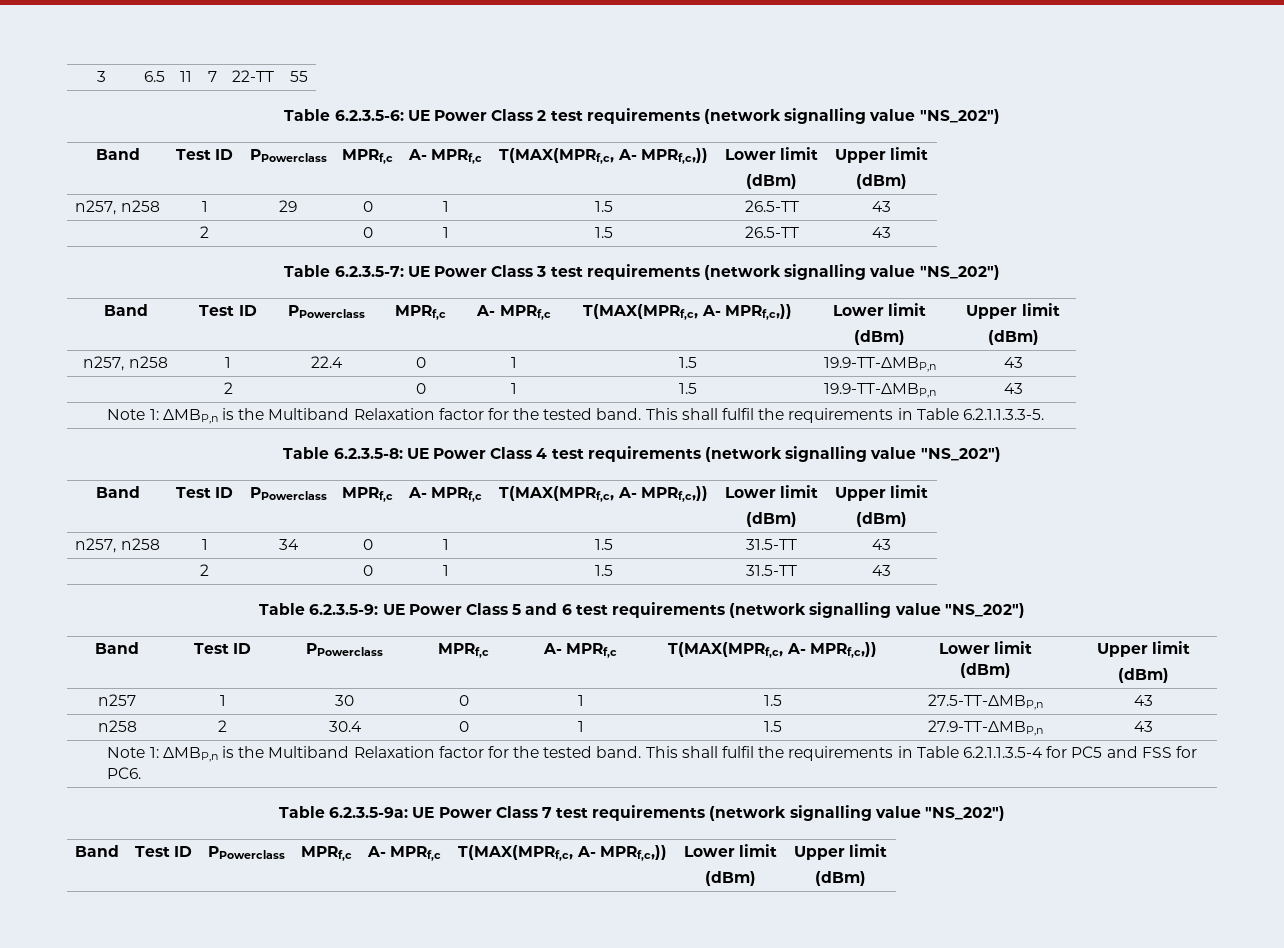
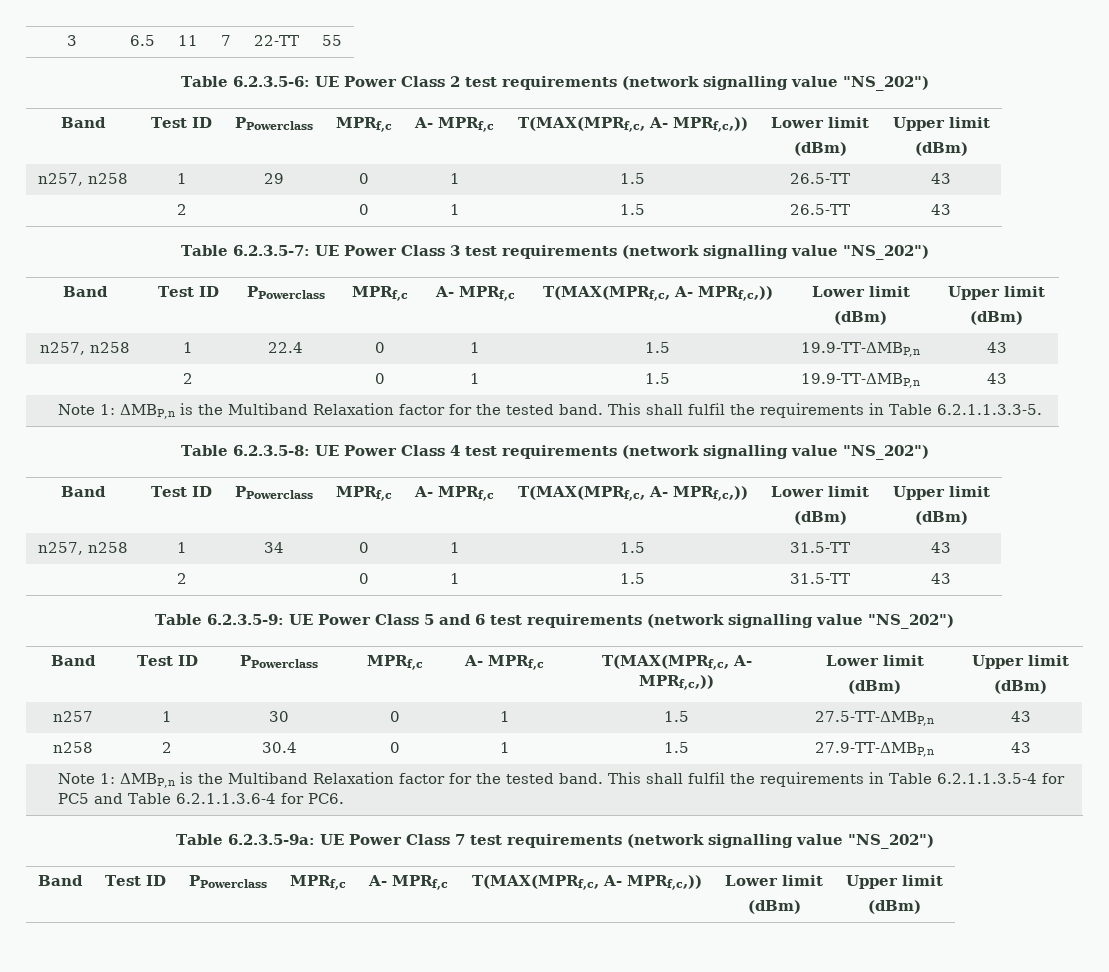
[1141,747,1172,758] FSS -> [128,793,277,804] Table 6.2.1.1.3.6-4

